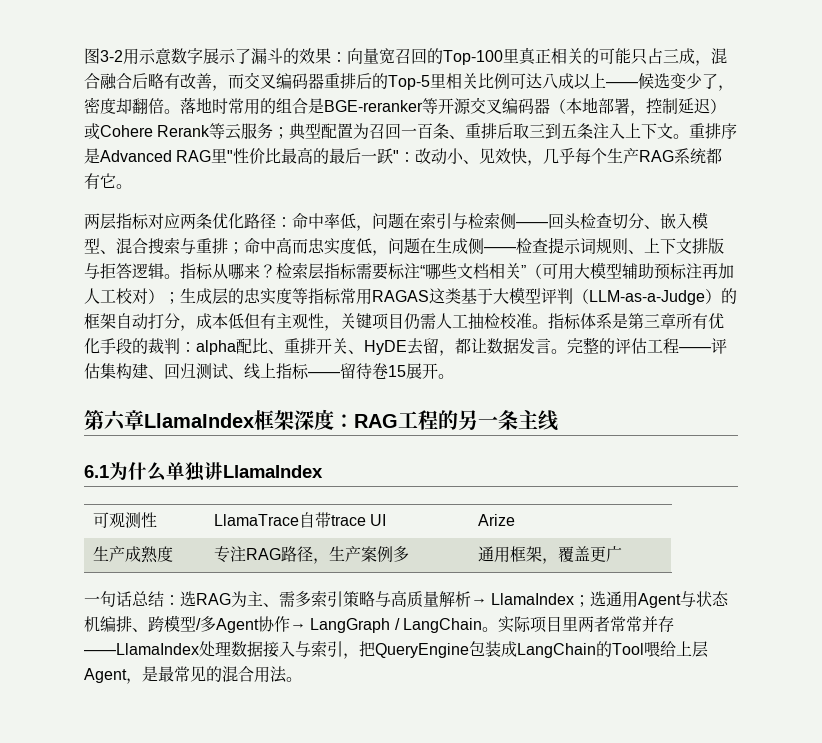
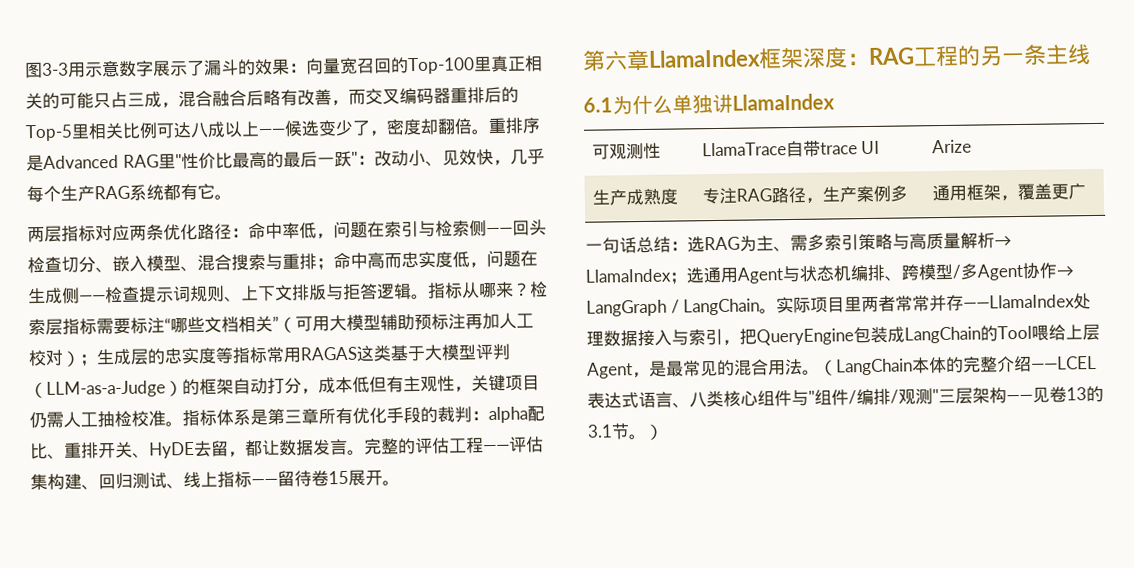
[100,50,123,62] 3-2 -> [42,62,69,76] 3-3
[180,97,726,116] [84,123,690,140] 落地时常用的组合是BGE-reranker等开源交叉编码器（本地部署，控制延迟）或Cohere Rerank等云服务；典型配置为召回一百条、重排后取三到五条注入上下文。 -> (490, 132) none
(302, 679) none -> [819,355,1097,376] [587,385,1104,409] [587,423,664,440] （LangChain本体的完整介绍——LCEL表达式语言、八类核心组件与"组件/编排/观测"三层架构——见卷13的3.1节。）

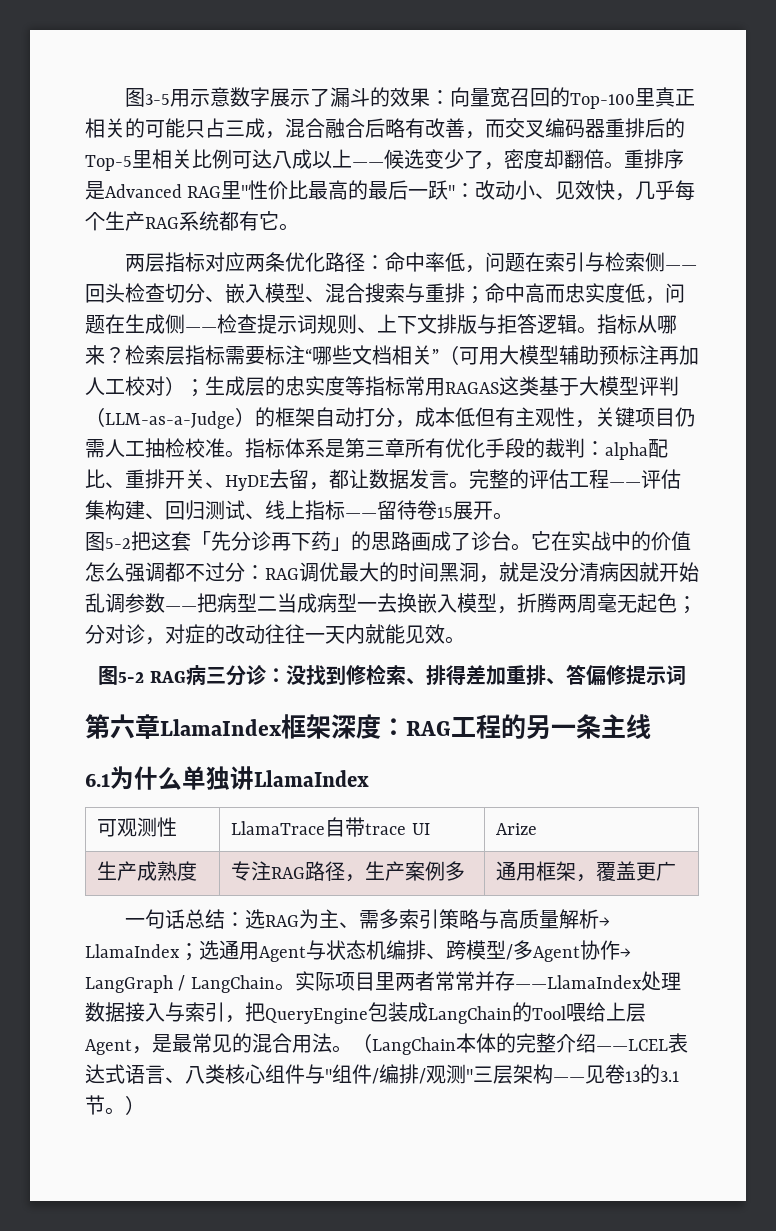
[25,61,69,79] 图3-3 -> [124,88,170,107] 图3-5
(400, 483) none -> [85,531,691,551] [85,562,699,583] [85,593,697,614] [85,624,465,645] [98,664,686,686] // 图5-2把这套「先分诊再下药」的思路画成了诊台。它在实战中的价值怎么强调都不过分：RAG调优最大的时间黑洞，就是没分清病因就开始乱调参数——把病型二当成病型一去换嵌入模型，折腾两周毫无起色；分对诊，对症的改动往往一天内就能见效。 // 图5-2 RAG病三分诊：没找到修检索、排得差加重排、答偏修提示词

